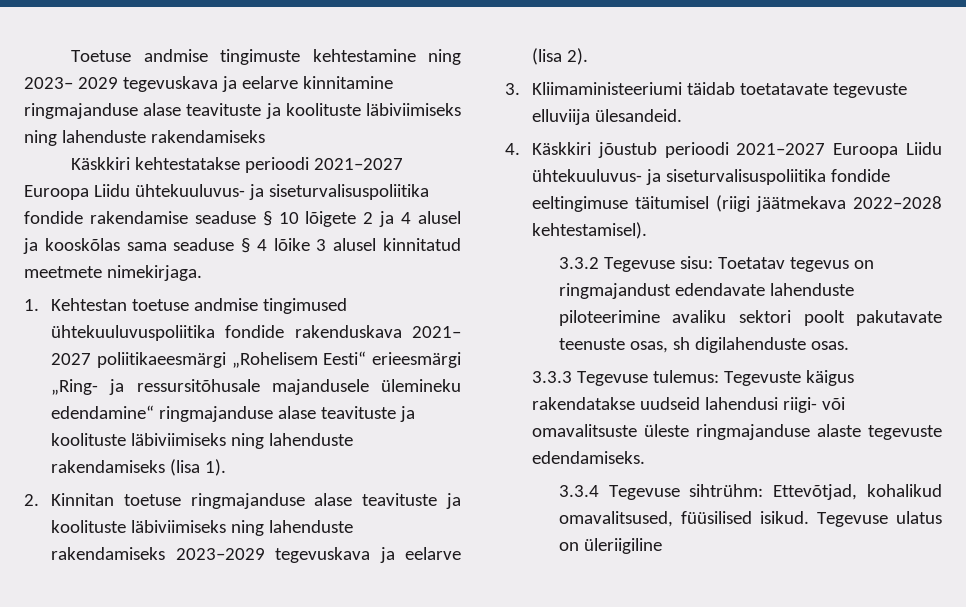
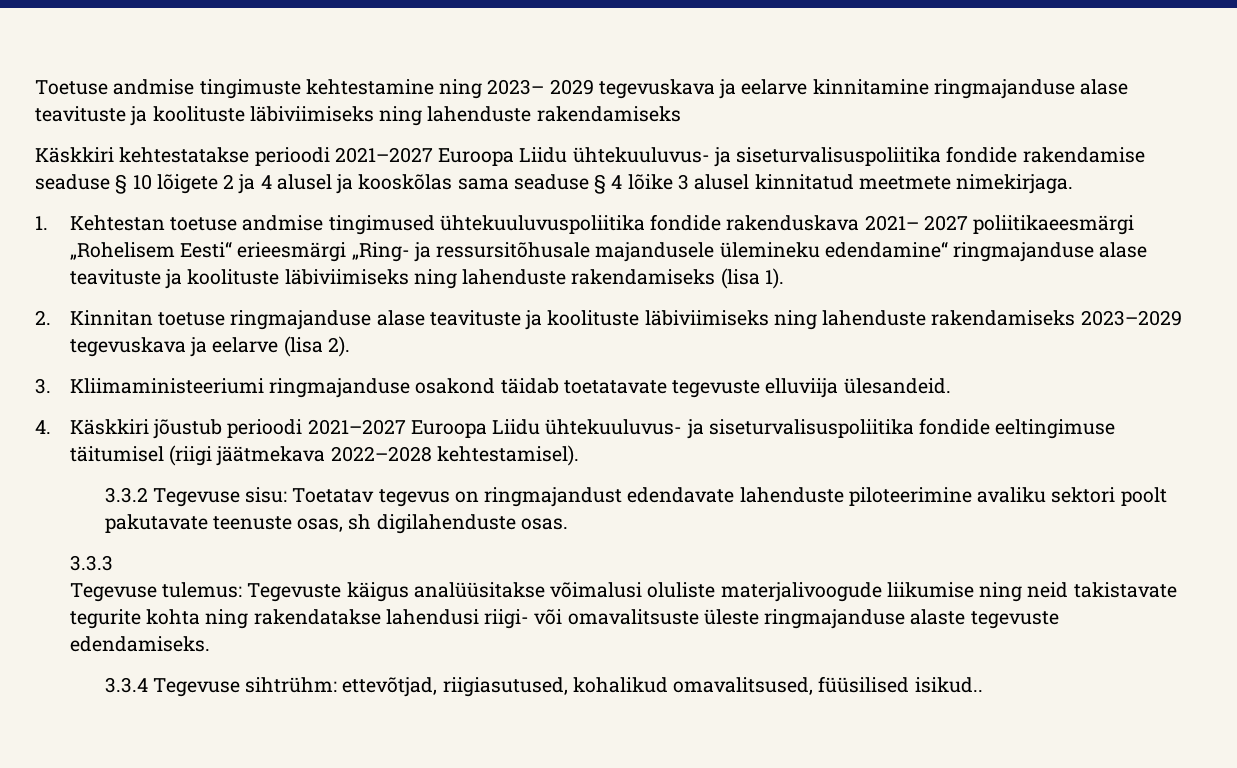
(682, 88) none -> [269,378,496,398] ringmajanduse osakond
(572, 377) none -> (113, 563) //
[531,397,700,410] rakendatakse uudseid -> [413,582,1177,602] [69,609,381,629] analüüsitakse võimalusi oluliste materjalivoogude liikumise ning neid takistavate tegurite kohta ning rakendatakse
[773,484,858,500] Ettevõtjad, -> [342,677,568,697] ettevõtjad, riigiasutused,
[759,511,942,527] [558,538,662,554] isikud. Tegevuse ulatus on üleriigiline -> [914,677,983,693] isikud..

